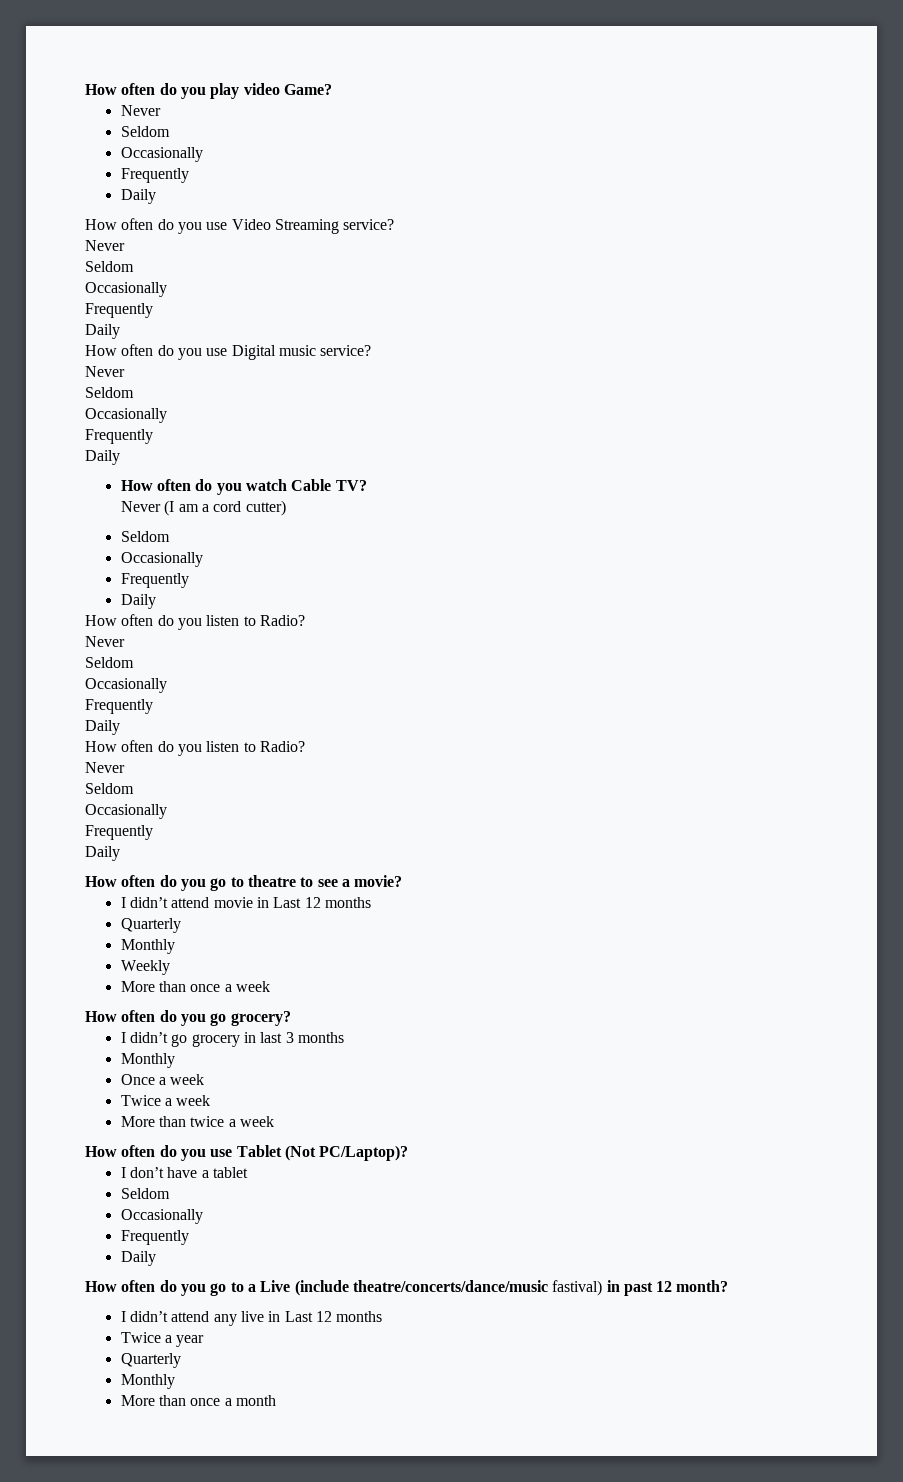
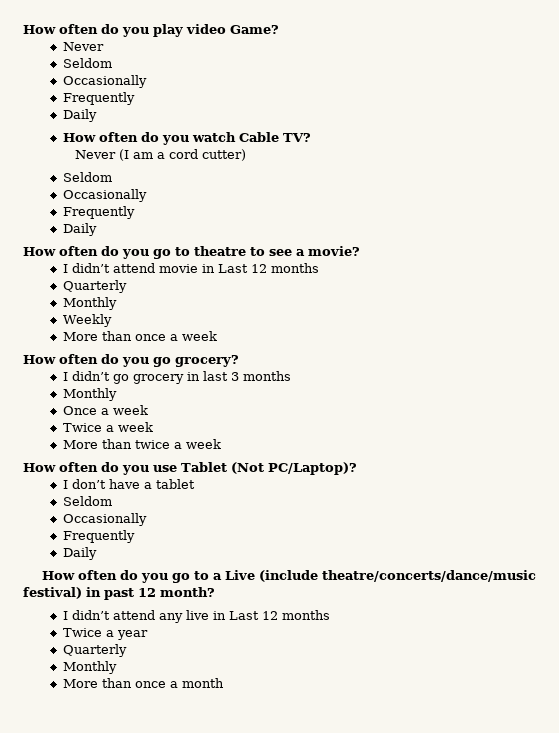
[85,218,395,234] [85,240,125,251] [85,261,134,272] [85,282,167,297] [85,303,153,318] [85,324,120,339] [85,344,372,360] [85,366,125,377] [85,387,134,398] [85,408,167,423] [85,429,153,444] [85,450,120,465] // How often do you use Video Streaming service? // Never // Seldom // Occasionally // Frequently // Daily // How often do you use Digital music service? // Never // Seldom // Occasionally // Frequently // Daily -> (98, 115) none
[85,614,305,630] [85,636,125,647] [85,657,134,668] [85,678,167,693] [85,699,153,714] [85,720,120,735] [85,740,305,756] [85,762,125,773] [85,783,134,794] [85,804,167,819] [85,825,153,840] [85,846,120,861] // How often do you listen to Radio? // Never // Seldom // Occasionally // Frequently // Daily // How often do you listen to Radio? // Never // Seldom // Occasionally // Frequently // Daily -> (98, 229) none
[552,1280,603,1296] fastival) -> [23,587,82,599] festival)

